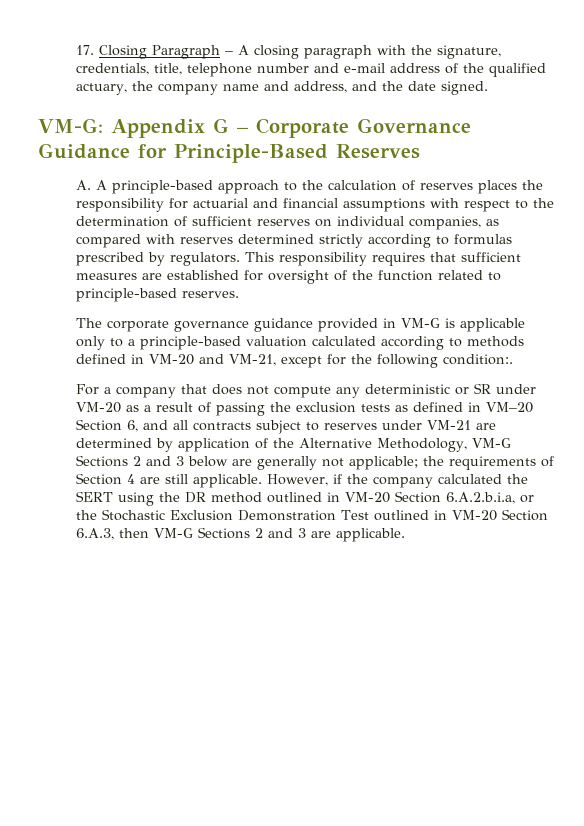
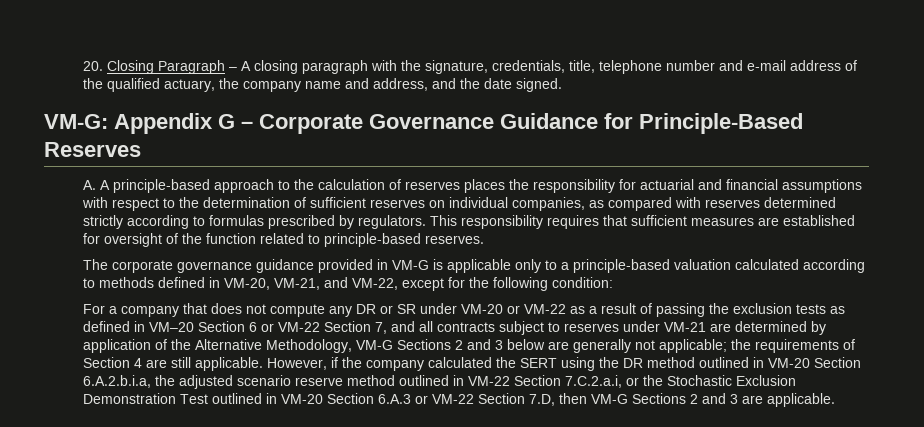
[75,45,94,55] 17. -> [83,61,104,71] 20.
[148,354,276,366] VM-20 and VM-21, -> [224,277,399,290] VM-20, VM-21, and VM-22,
[442,354,513,365] condition:. -> [552,277,614,288] condition:
[364,384,450,394] deterministic -> [356,304,377,314] DR
(121, 407) none -> [507,304,567,314] or VM-22
[126,420,138,432] 6, -> [249,321,388,334] 6 or VM-22 Section 7,
(515, 498) none -> [155,375,623,389] the adjusted scenario reserve method outlined in VM-22 Section 7.C.2.a.i,
[75,528,114,540] 6.A.3, -> [378,393,556,406] 6.A.3 or VM-22 Section 7.D,

